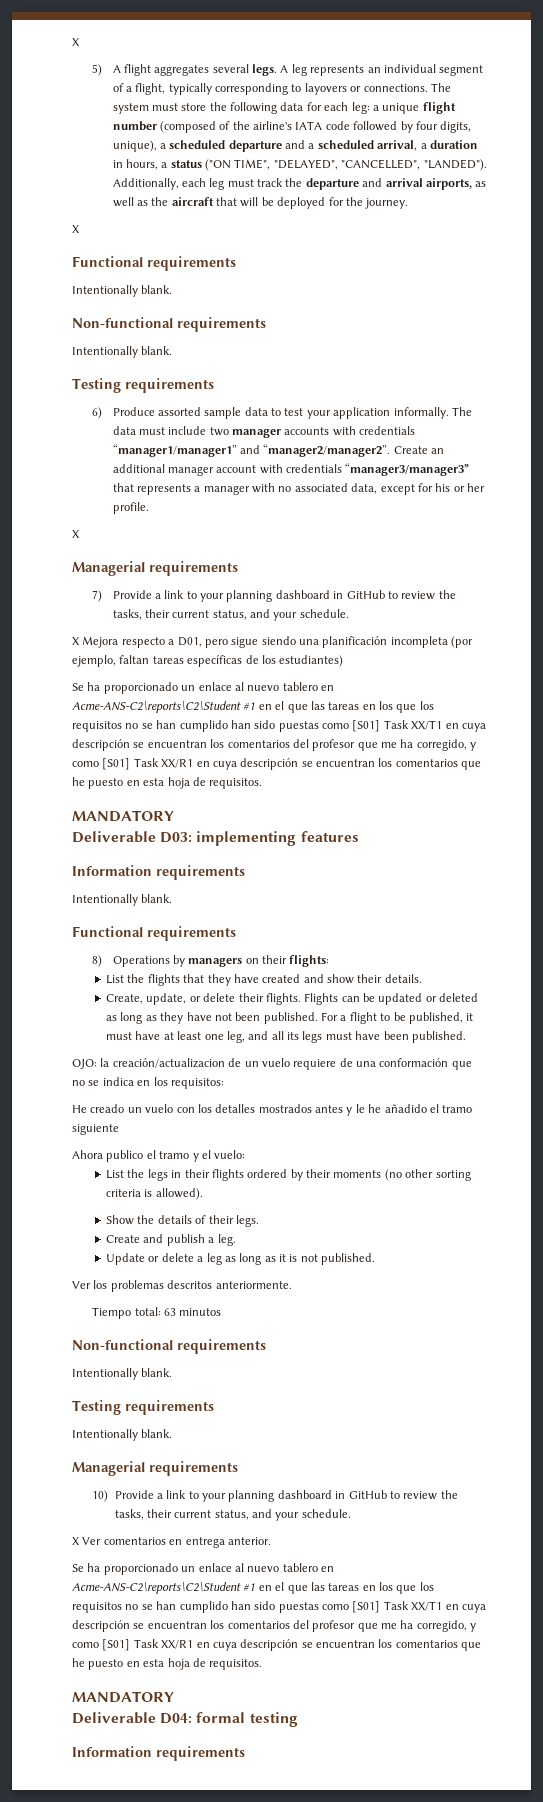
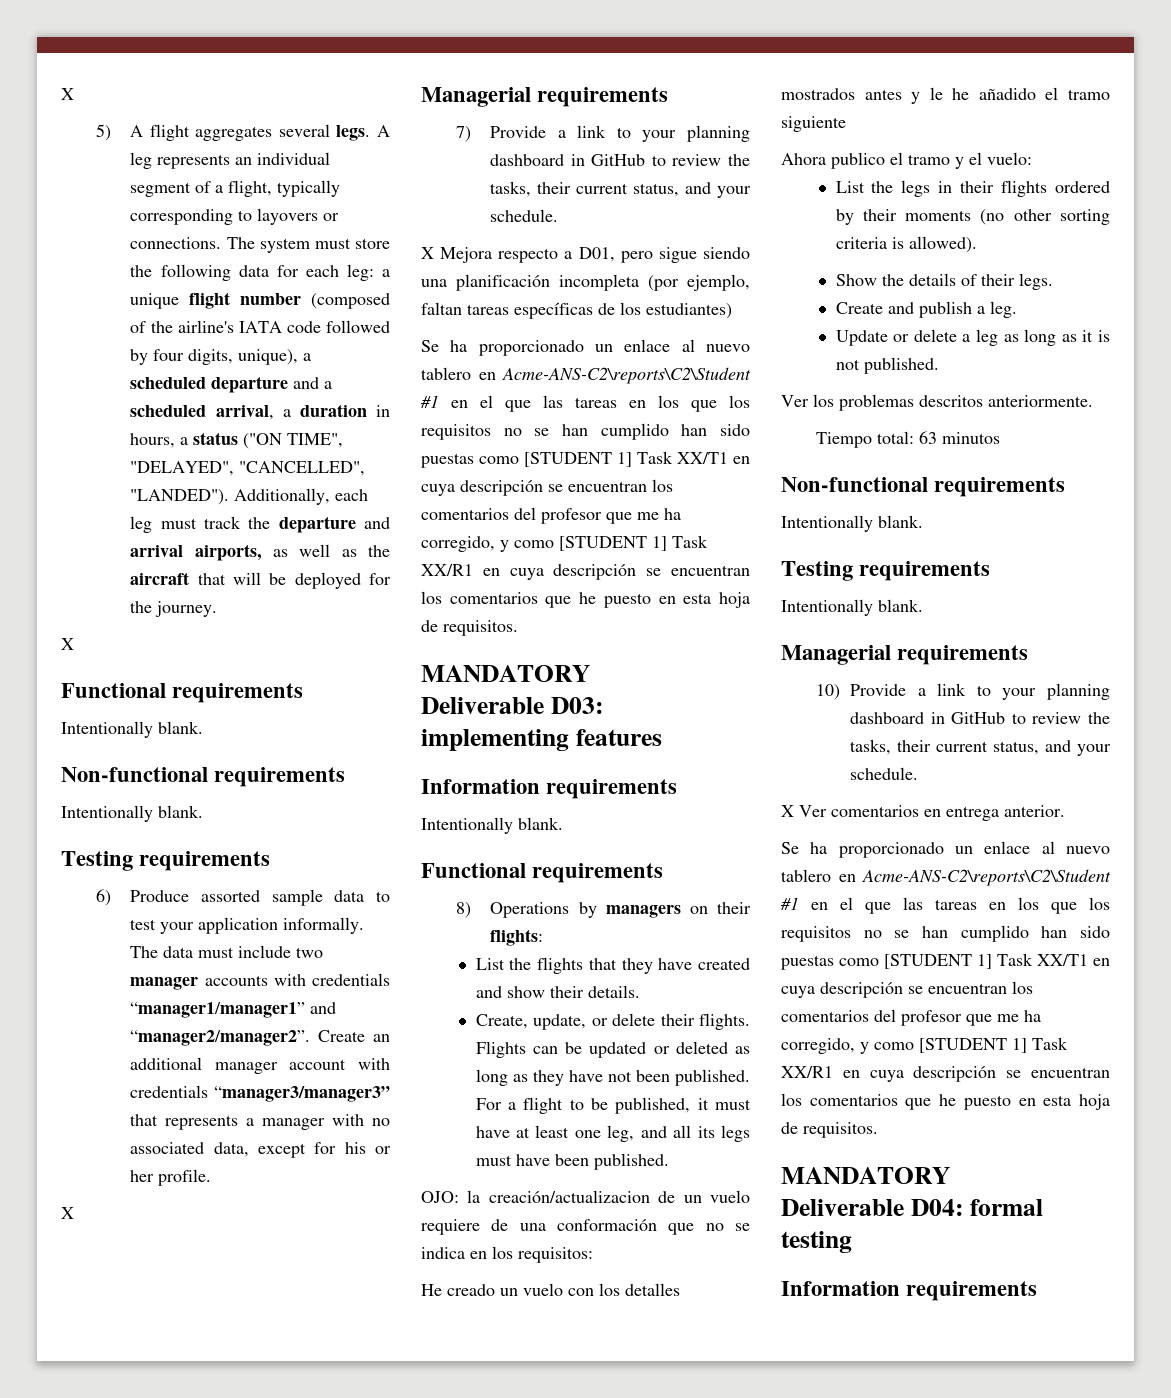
[352,720,381,732] [S01] -> [524,452,632,467] [STUDENT 1]
[102,758,131,770] [S01] -> [559,536,667,551] [STUDENT 1]
[352,1601,381,1613] [S01] -> [884,954,992,969] [STUDENT 1]
[102,1639,131,1651] [S01] -> [919,1038,1027,1053] [STUDENT 1]

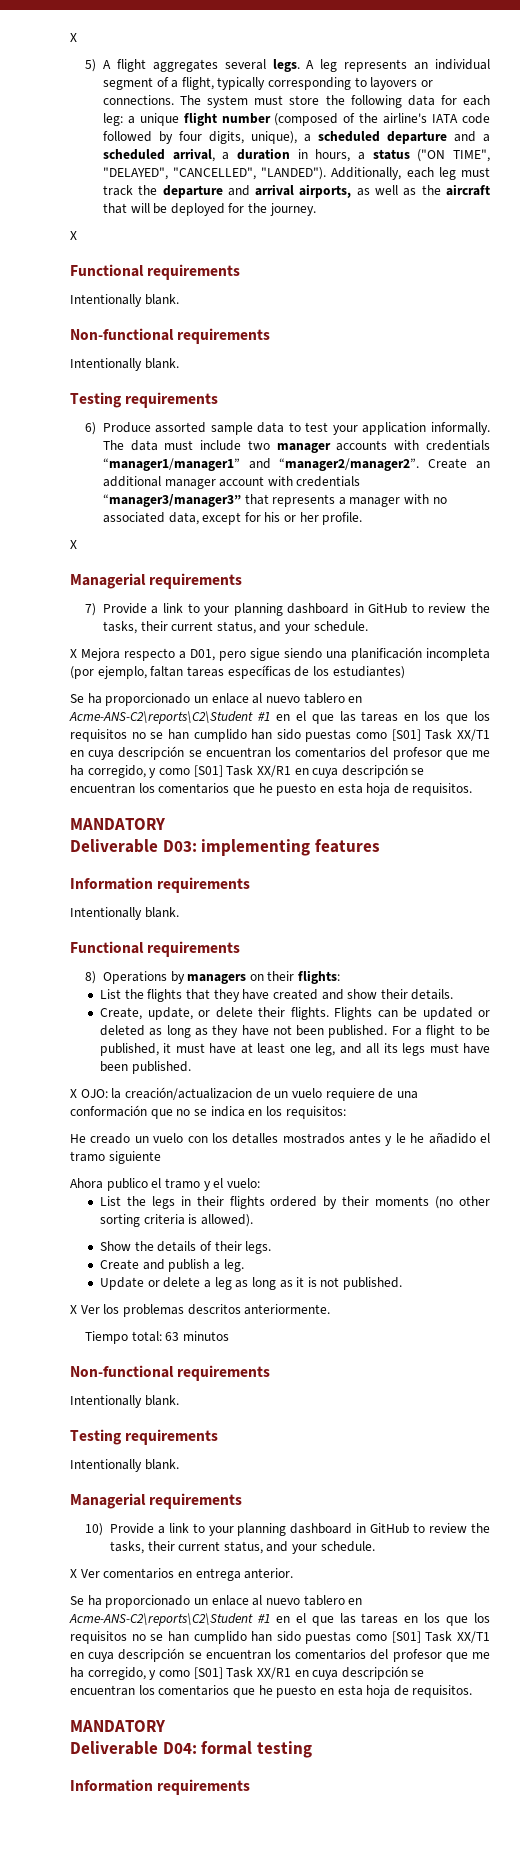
[524,452,632,467] [STUDENT 1] -> [391,729,421,741] [S01]
[559,536,667,551] [STUDENT 1] -> [193,765,223,777] [S01]
(669, 1161) none -> [70,1089,77,1098] X
(939, 365) none -> [70,1305,77,1314] X
[884,954,992,969] [STUDENT 1] -> [391,1631,421,1643] [S01]
[919,1038,1027,1053] [STUDENT 1] -> [193,1667,223,1679] [S01]

